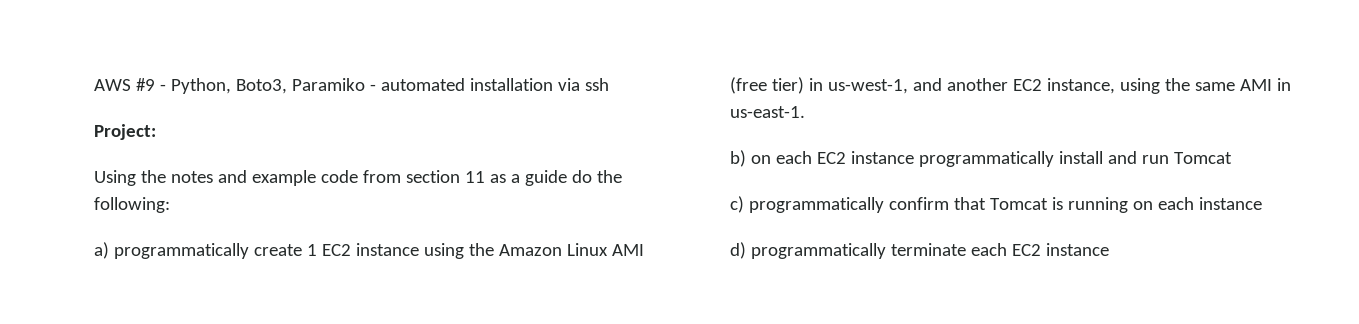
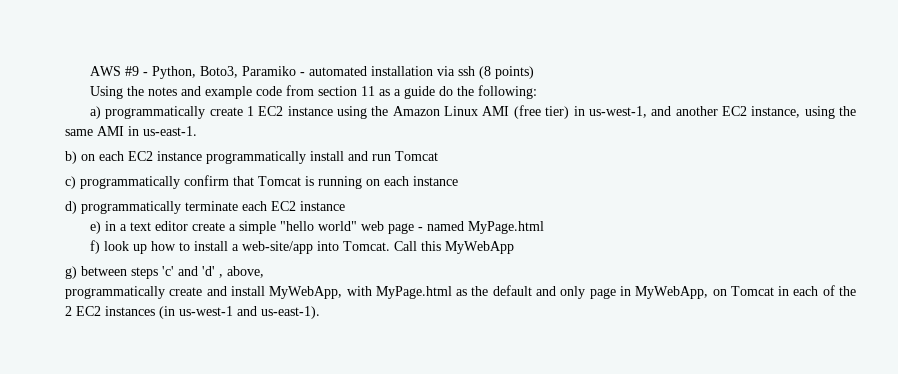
[94,124,156,140] // Project: -> [478,66,534,79] (8 points)
(1109, 249) none -> [89,221,544,234] [89,240,514,254] [65,266,264,279] [65,285,856,299] [65,306,320,319] // e) in a text editor create a simple "hello world" web page - named MyPage.html // f) look up how to install a web-site/app into Tomcat. Call this MyWebApp // g) between steps 'c' and 'd' , above, // programmatically create and install MyWebApp, with MyPage.html as the default and only page in MyWebApp, on Tomcat in each of the 2 EC2 instances (in us-west-1 and us-east-1).

